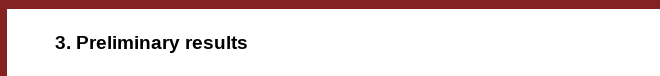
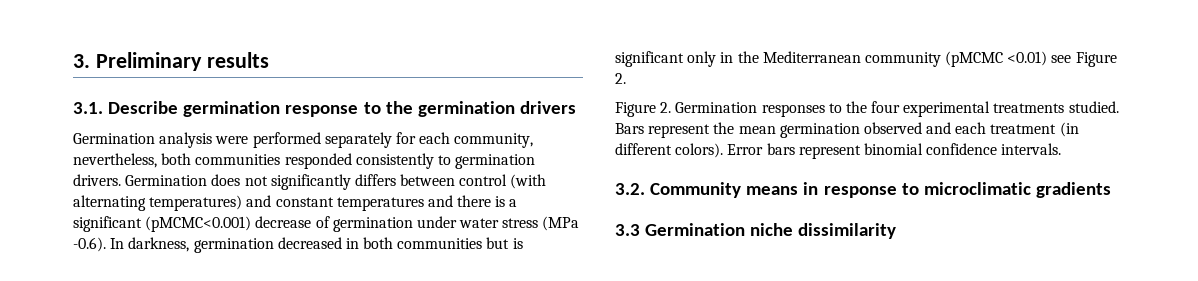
(249, 42) none -> [73,101,576,117] [73,132,534,148] [73,153,536,169] [73,174,547,190] [73,195,518,211] [73,216,580,232] [73,237,523,253] [615,51,1117,67] [615,73,626,84] [615,101,1119,117] [615,122,1079,138] [615,143,1062,159] [615,182,1111,198] [615,223,897,239] // 3.1. Describe germination response to the germination drivers // Germination analysis were performed separately for each community, nevertheless, both communities responded consistently to germination drivers. Germination does not significantly differs between control (with alternating temperatures) and constant temperatures and there is a significant (pMCMC<0.001) decrease of germination under water stress (MPa -0.6). In darkness, germination decreased in both communities but is significant only in the Mediterranean community (pMCMC <0.01) see Figure 2. // Figure 2. Germination responses to the four experimental treatments studied. Bars represent the mean germination observed and each treatment (in different colors). Error bars represent binomial confidence intervals. // 3.2. Community means in response to microclimatic gradients // 3.3 Germination niche dissimilarity

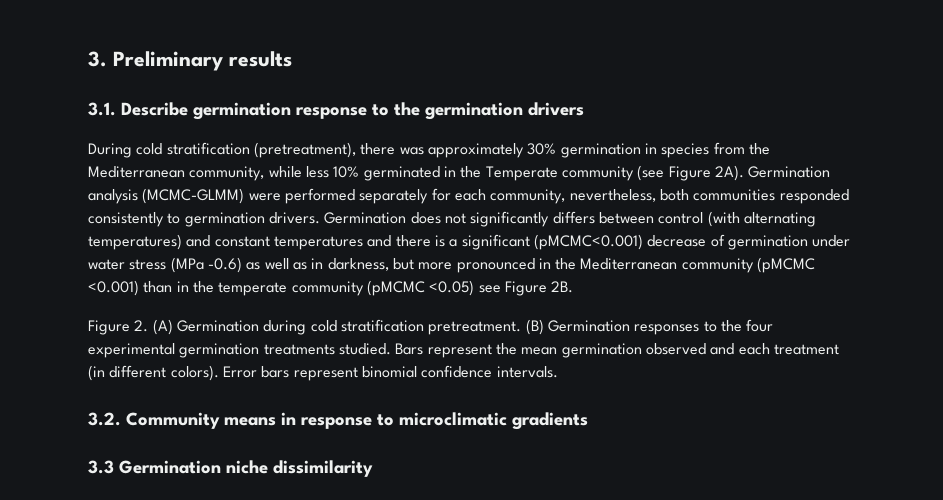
(576, 107) none -> [88,142,770,158] [88,165,744,181] During cold stratification (pretreatment), there was approximately 30% germination in species from the Mediterranean community, while less 10% germinated in the Temperate community (see Figure 2A).
(213, 140) none -> [142,188,245,204] (MCMC-GLMM)
[73,237,523,253] [615,51,717,67] -0.6). In darkness, germination decreased in both communities but is significant only -> [207,257,535,273] -0.6) as well as in darkness, but more pronounced
[1007,51,1048,66] <0.01) -> [88,280,475,296] <0.001) than in the temperate community (pMCMC <0.05)
[615,73,626,84] [615,102,672,117] 2. // Figure 2. -> [551,281,574,293] [88,319,544,335] 2B. // Figure 2. (A) Germination during cold stratification pretreatment. (B)
(991, 109) none -> [179,343,260,358] germination

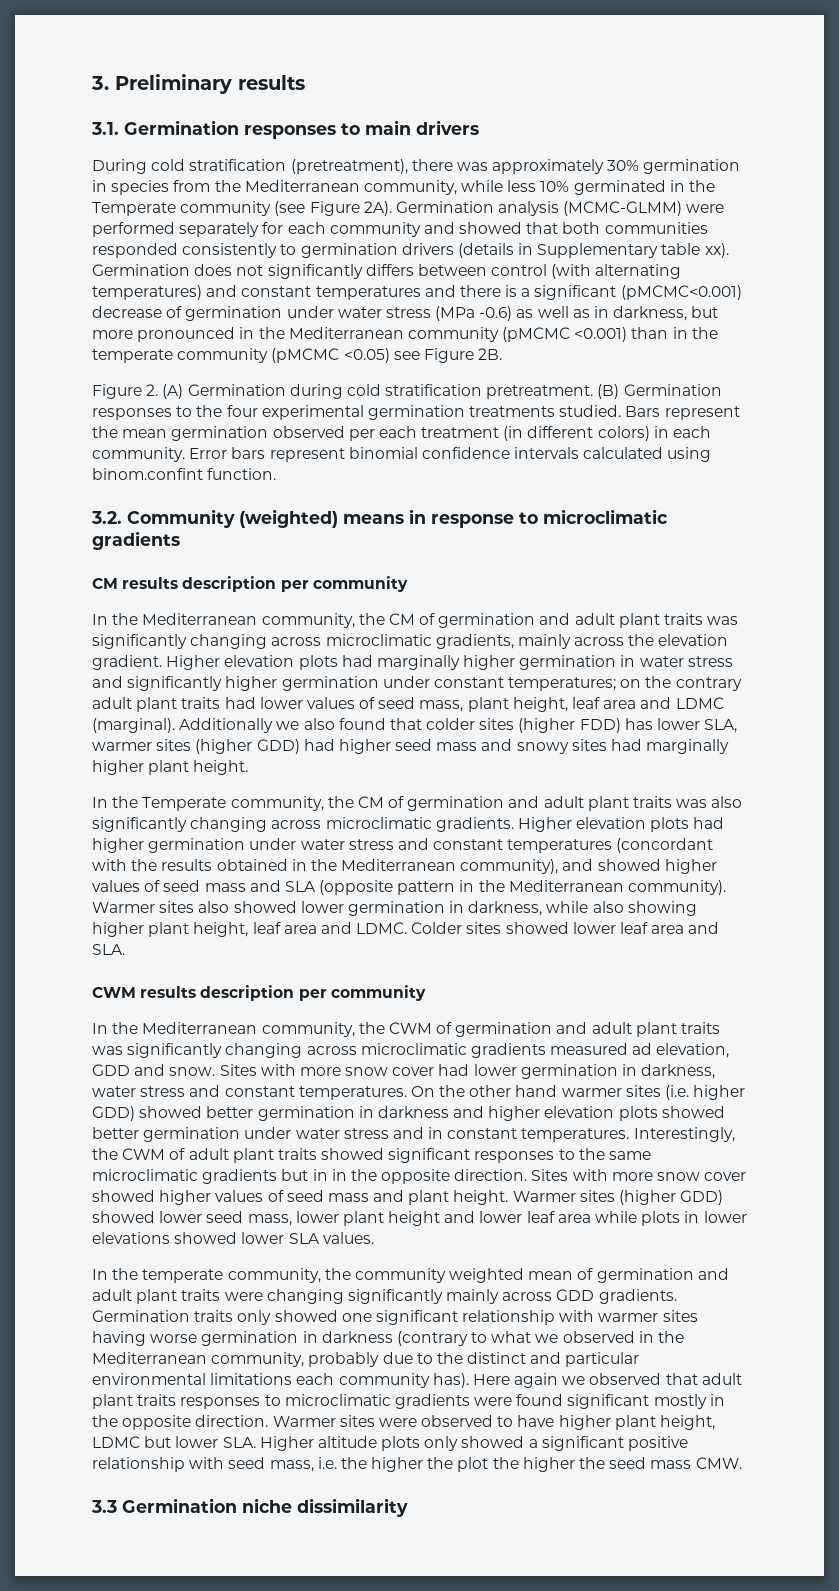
[121,102,523,120] Describe germination response to the germination -> [124,120,411,139] Germination responses to main
[490,189,656,204] community, nevertheless, -> [329,222,559,237] community and showed that
[268,212,320,224] drivers. -> [401,243,729,258] drivers (details in Supplementary table xx).
[710,343,735,355] and -> [348,429,375,441] per
[170,365,219,381] colors). -> [597,426,712,441] [92,447,185,462] colors) in each community.
[496,366,558,378] intervals. -> [514,447,712,462] [92,468,277,480] intervals calculated using binom.confint function.
(220, 420) none -> [239,509,338,528] (weighted)
(588, 421) none -> [92,576,408,592] [92,613,739,628] [92,634,729,649] [92,655,733,670] [92,676,742,691] [92,697,724,712] [92,718,738,733] [92,739,730,754] [92,760,249,775] [92,796,743,811] [92,817,725,832] [92,838,714,853] [92,859,717,874] [92,880,727,895] [92,901,697,916] [92,922,720,937] [92,944,125,955] [92,985,426,1001] [92,1022,721,1037] [92,1043,730,1058] [92,1064,716,1079] [92,1085,746,1100] [92,1106,725,1121] [92,1127,735,1142] [92,1148,652,1163] [92,1169,747,1184] [92,1190,724,1205] [92,1211,747,1226] [92,1232,374,1244] [92,1268,729,1283] [92,1289,677,1304] [92,1310,698,1325] [92,1331,685,1346] [92,1352,640,1367] [92,1373,742,1388] [92,1394,725,1409] [92,1415,716,1430] [92,1436,689,1451] [92,1457,742,1472] // CM results description per community // In the Mediterranean community, the CM of germination and adult plant traits was significantly changing across microclimatic gradients, mainly across the elevation gradient. Higher elevation plots had marginally higher germination in water stress and significantly higher germination under constant temperatures; on the contrary adult plant traits had lower values of seed mass, plant height, leaf area and LDMC (marginal). Additionally we also found that colder sites (higher FDD) has lower SLA, warmer sites (higher GDD) had higher seed mass and snowy sites had marginally higher plant height. // In the Temperate community, the CM of germination and adult plant traits was also significantly changing across microclimatic gradients. Higher elevation plots had higher germination under water stress and constant temperatures (concordant with the results obtained in the Mediterranean community), and showed higher values of seed mass and SLA (opposite pattern in the Mediterranean community). Warmer sites also showed lower germination in darkness, while also showing higher plant height, leaf area and LDMC. Colder sites showed lower leaf area and SLA. // CWM results description per community // In the Mediterranean community, the CWM of germination and adult plant traits was significantly changing across microclimatic gradients measured ad elevation, GDD and snow. Sites with more snow cover had lower germination in darkness, water stress and constant temperatures. On the other hand warmer sites (i.e. higher GDD) showed better germination in darkness and higher elevation plots showed better germination under water stress and in constant temperatures. Interestingly, the CWM of adult plant traits showed significant responses to the same microclimatic gradients but in in the opposite direction. Sites with more snow cover showed higher values of seed mass and plant height. Warmer sites (higher GDD) showed lower seed mass, lower plant height and lower leaf area while plots in lower elevations showed lower SLA values. // In the temperate community, the community weighted mean of germination and adult plant traits were changing significantly mainly across GDD gradients. Germination traits only showed one significant relationship with warmer sites having worse germination in darkness (contrary to what we observed in the Mediterranean community, probably due to the distinct and particular environmental limitations each community has). Here again we observed that adult plant traits responses to microclimatic gradients were found significant mostly in the opposite direction. Warmer sites were observed to have higher plant height, LDMC but lower SLA. Higher altitude plots only showed a significant positive relationship with seed mass, i.e. the higher the plot the higher the seed mass CMW.

